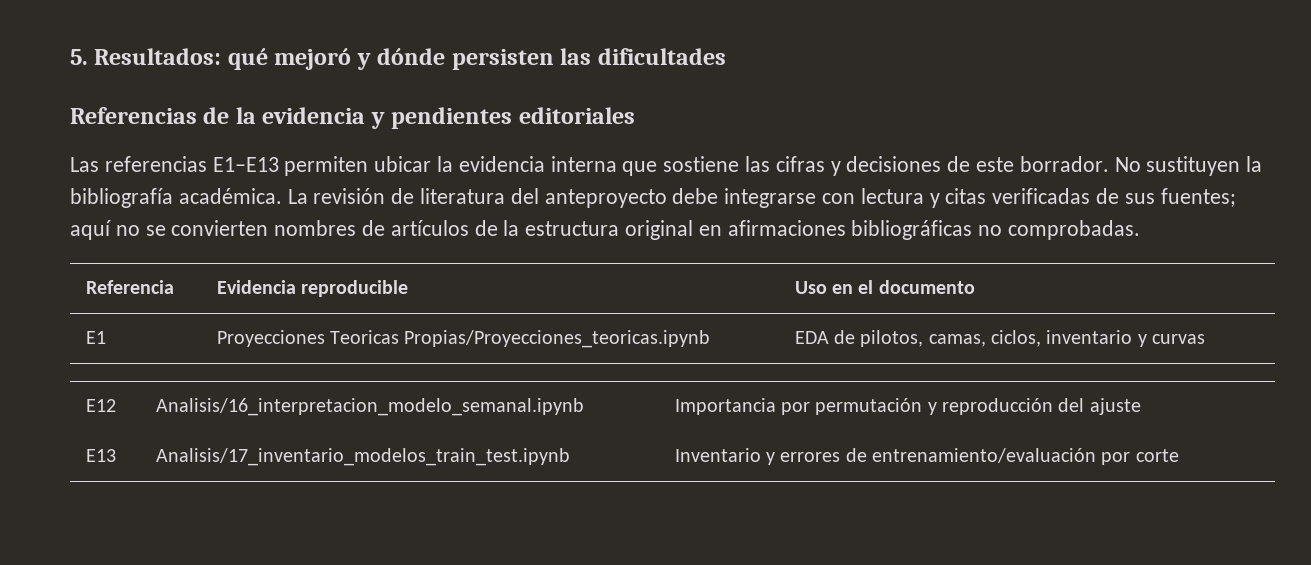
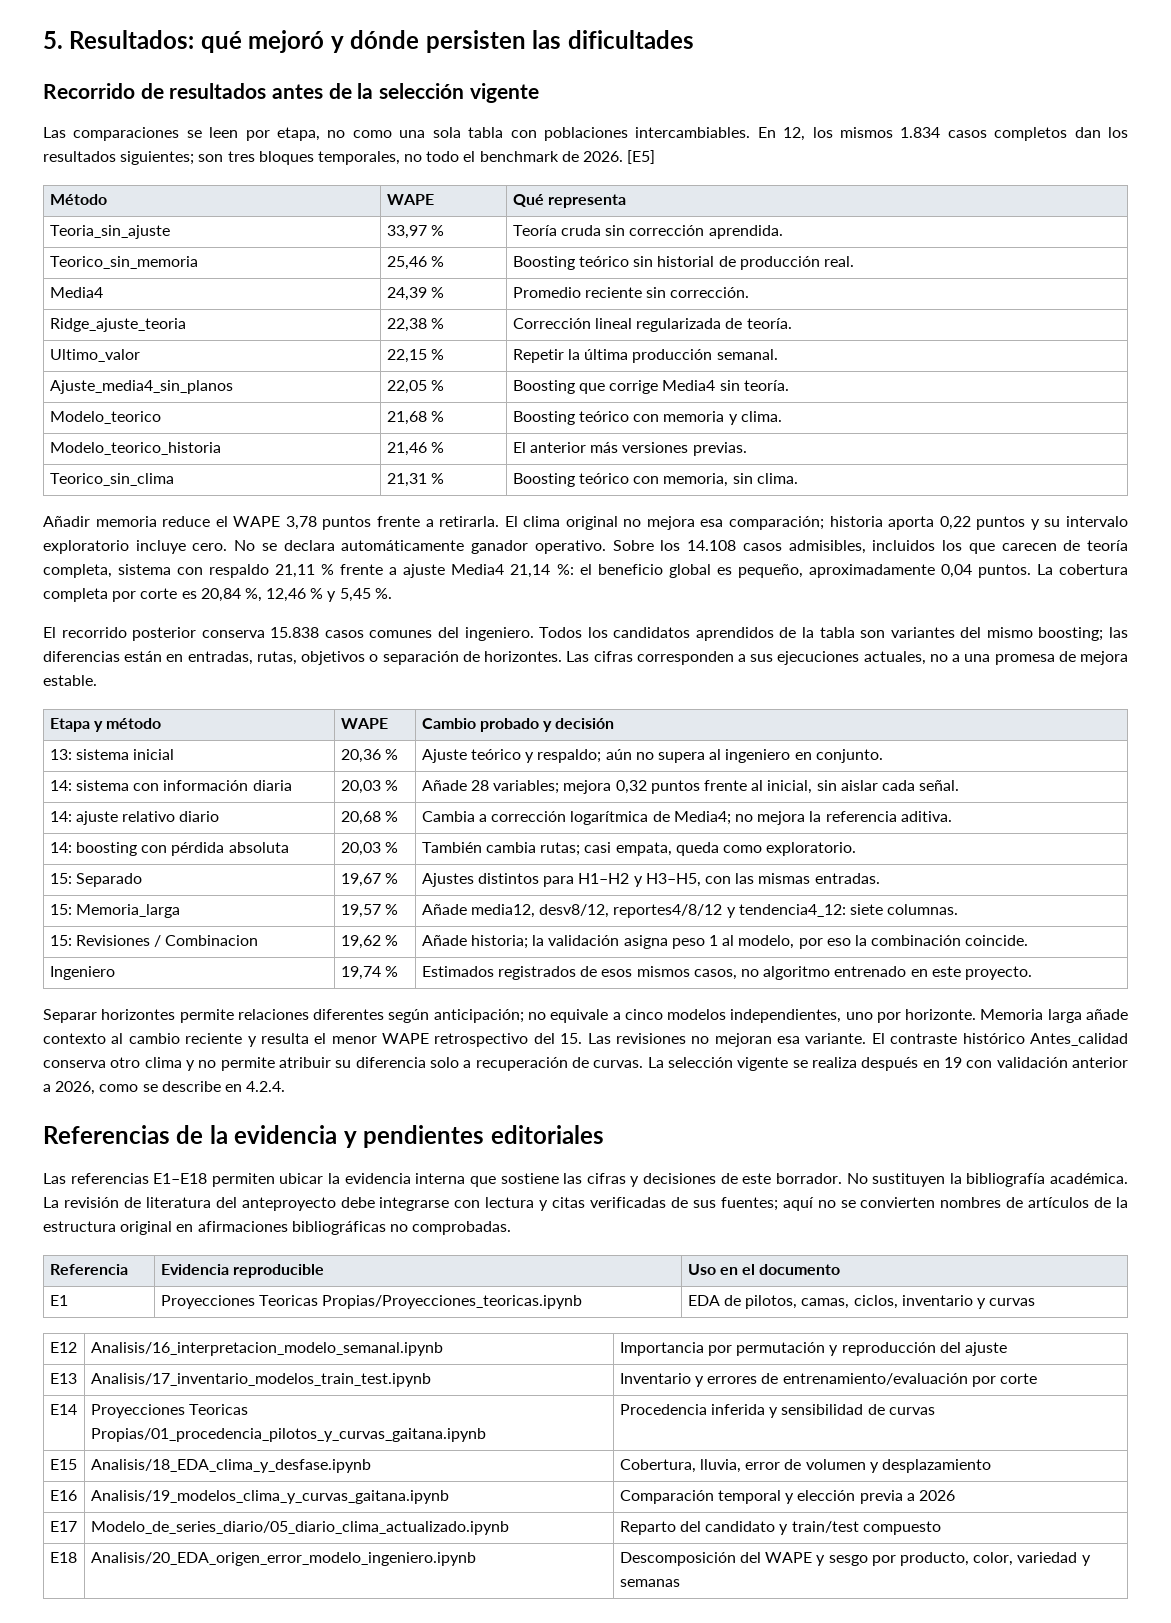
(726, 56) none -> [43,83,539,103] [43,127,1128,141] [43,150,656,165] [49,194,107,205] [386,194,434,205] [512,194,627,208] [49,225,170,239] [386,225,445,239] [512,225,783,239] [49,256,198,269] [386,256,445,270] [512,256,855,270] [49,287,103,298] [386,287,445,301] [512,287,750,298] [49,318,186,332] [386,318,445,332] [512,318,792,332] [49,349,140,362] [386,349,445,363] [512,349,778,363] [49,380,233,394] [386,380,445,394] [512,380,789,394] [49,411,161,424] [386,411,445,425] [512,411,782,425] [49,442,221,455] [386,442,445,456] [512,442,747,456] [49,473,174,486] [386,473,445,487] [512,473,798,487] [43,516,1129,530] [43,540,1128,554] [43,564,1128,578] [43,588,392,602] [43,627,1128,641] [43,651,1129,665] [43,675,97,686] [49,718,162,732] [340,718,388,729] [421,718,615,732] [49,749,175,760] [340,749,399,763] [421,749,883,763] [49,780,292,791] [340,780,399,794] [421,780,960,794] [49,811,220,825] [340,811,399,825] [421,811,952,825] [49,842,289,856] [340,842,399,856] [421,842,857,856] [49,873,143,887] [340,873,399,887] [421,873,880,887] [49,904,181,918] [340,904,399,918] [421,904,959,918] [49,935,259,947] [340,935,399,949] [421,935,1029,949] [49,966,115,980] [340,966,399,980] [421,966,1032,980] [43,1009,1129,1023] [43,1033,1129,1047] [43,1057,1129,1071] [43,1081,286,1095] // Recorrido de resultados antes de la selección vigente // Las comparaciones se leen por etapa, no como una sola tabla con poblaciones intercambiables. En 12, los mismos 1.834 casos completos dan los resultados siguientes; son tres bloques temporales, no todo el benchmark de 2026. [E5] // Método | WAPE | Qué representa // Teoria_sin_ajuste | 33,97 % | Teoría cruda sin corrección aprendida. // Teorico_sin_memoria | 25,46 % | Boosting teórico sin historial de producción real. // Media4 | 24,39 % | Promedio reciente sin corrección. // Ridge_ajuste_teoria | 22,38 % | Corrección lineal regularizada de teoría. // Ultimo_valor | 22,15 % | Repetir la última producción semanal. // Ajuste_media4_sin_planos | 22,05 % | Boosting que corrige Media4 sin teoría. // Modelo_teorico | 21,68 % | Boosting teórico con memoria y clima. // Modelo_teorico_historia | 21,46 % | El anterior más versiones previas. // Teorico_sin_clima | 21,31 % | Boosting teórico con memoria, sin clima. // Añadir memoria reduce el WAPE 3,78 puntos frente a retirarla. El clima original no mejora esa comparación; historia aporta 0,22 puntos y su intervalo exploratorio incluye cero. No se declara automáticamente ganador operativo. Sobre los 14.108 casos admisibles, incluidos los que carecen de teoría completa, sistema con respaldo 21,11 % frente a ajuste Media4 21,14 %: el beneficio global es pequeño, aproximadamente 0,04 puntos. La cobertura completa por corte es 20,84 %, 12,46 % y 5,45 %. // El recorrido posterior conserva 15.838 casos comunes del ingeniero. Todos los candidatos aprendidos de la tabla son variantes del mismo boosting; las diferencias están en entradas, rutas, objetivos o separación de horizontes. Las cifras corresponden a sus ejecuciones actuales, no a una promesa de mejora estable. // Etapa y método | WAPE | Cambio probado y decisión // 13: sistema inicial | 20,36 % | Ajuste teórico y respaldo; aún no supera al ingeniero en conjunto. // 14: sistema con información diaria | 20,03 % | Añade 28 variables; mejora 0,32 puntos frente al inicial, sin aislar cada señal. // 14: ajuste relativo diario | 20,68 % | Cambia a corrección logarítmica de Media4; no mejora la referencia aditiva. // 14: boosting con pérdida absoluta | 20,03 % | También cambia rutas; casi empata, queda como exploratorio. // 15: Separado | 19,67 % | Ajustes distintos para H1–H2 y H3–H5, con las mismas entradas. // 15: Memoria_larga | 19,57 % | Añade media12, desv8/12, reportes4/8/12 y tendencia4_12: siete columnas. // 15: Revisiones / Combinacion | 19,62 % | Añade historia; la validación asigna peso 1 al modelo, por eso la combinación coincide. // Ingeniero | 19,74 % | Estimados registrados de esos mismos casos, no algoritmo entrenado en este proyecto. // Separar horizontes permite relaciones diferentes según anticipación; no equivale a cinco modelos independientes, uno por horizonte. Memoria larga añade contexto al cambio reciente y resulta el menor WAPE retrospectivo del 15. Las revisiones no mejoran esa variante. El contraste histórico Antes_calidad conserva otro clima y no permite atribuir su diferencia solo a recuperación de curvas. La selección vigente se realiza después en 19 con validación anterior a 2026, como se describe en 4.2.4.
[212,157,279,172] E1–E13 -> [153,1173,208,1184] E1–E18
(1179, 455) none -> [49,1404,77,1415] [90,1404,249,1418] [90,1428,486,1442] [619,1404,935,1418] [49,1459,77,1470] [90,1459,371,1473] [619,1459,992,1473] [49,1490,77,1501] [90,1490,449,1504] [619,1490,956,1504] [49,1521,77,1532] [90,1521,509,1535] [619,1521,941,1535] [49,1552,77,1563] [90,1552,476,1566] [619,1552,1091,1566] [619,1579,680,1587] // E14 | Proyecciones Teoricas Propias/01_procedencia_pilotos_y_curvas_gaitana.ipynb | Procedencia inferida y sensibilidad de curvas // E15 | Analisis/18_EDA_clima_y_desfase.ipynb | Cobertura, lluvia, error de volumen y desplazamiento // E16 | Analisis/19_modelos_clima_y_curvas_gaitana.ipynb | Comparación temporal y elección previa a 2026 // E17 | Modelo_de_series_diario/05_diario_clima_actualizado.ipynb | Reparto del candidato y train/test compuesto // E18 | Analisis/20_EDA_origen_error_modelo_ingeniero.ipynb | Descomposición del WAPE y sesgo por producto, color, variedad y semanas

